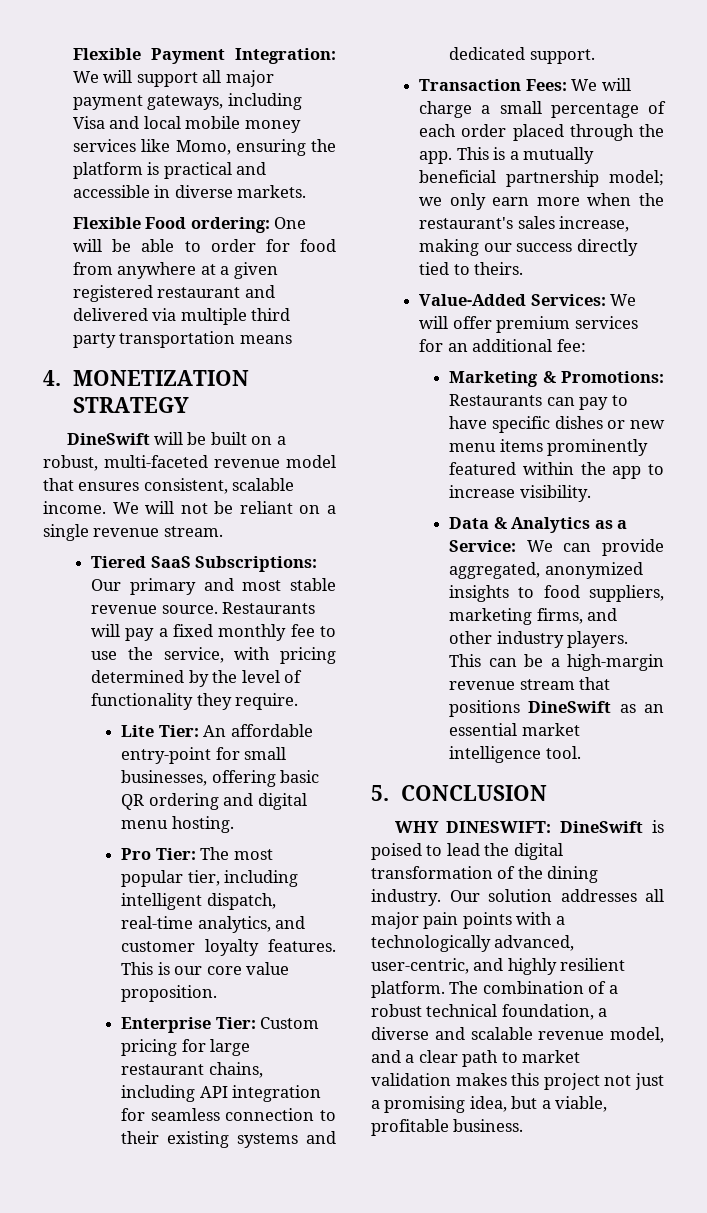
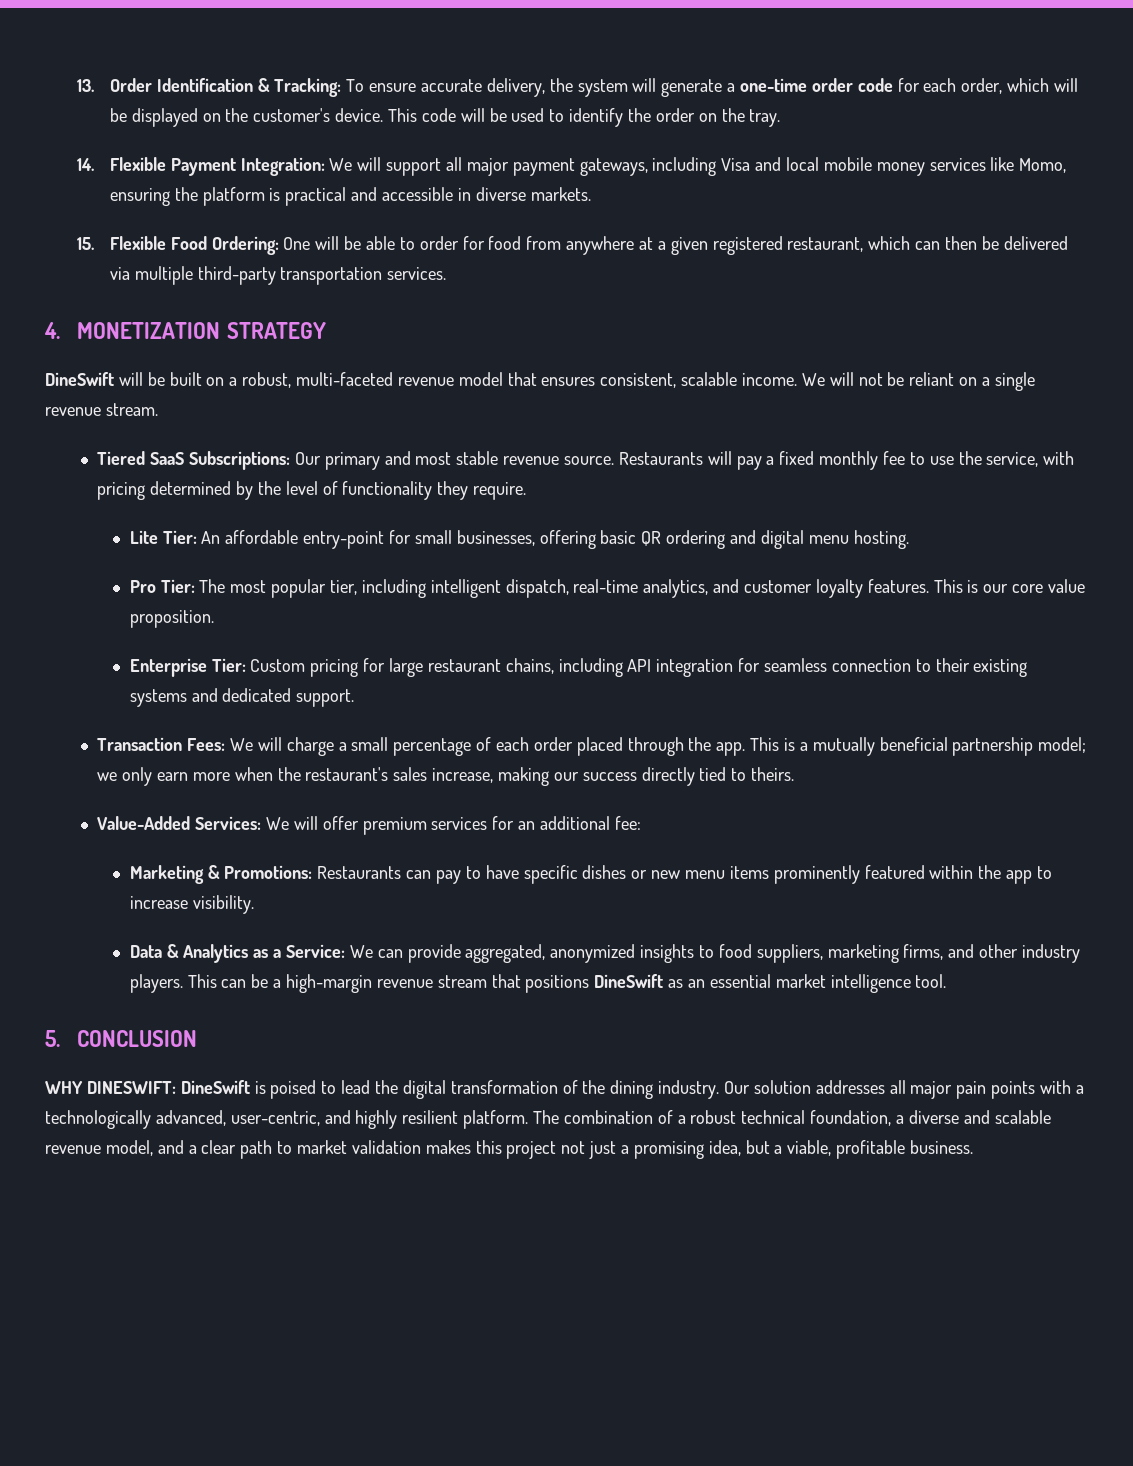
(73, 54) none -> [77,78,1079,97] [109,108,781,127] [77,158,95,171] 13. Order Identification & Tracking: To ensure accurate delivery, the system will generate a one-time order code for each order, which will be displayed on the customer's device. This code will be used to identify the order on the tray. // 14.
(307, 191) none -> [77,237,95,250] 15.
[190,217,270,233] ordering: -> [211,236,279,255] Ordering:
[157,285,275,298] [73,308,291,325] [73,331,292,348] restaurant and delivered via multiple third party transportation means -> [787,236,1068,252] [109,266,447,285] restaurant, which can then be delivered via multiple third-party transportation services.

